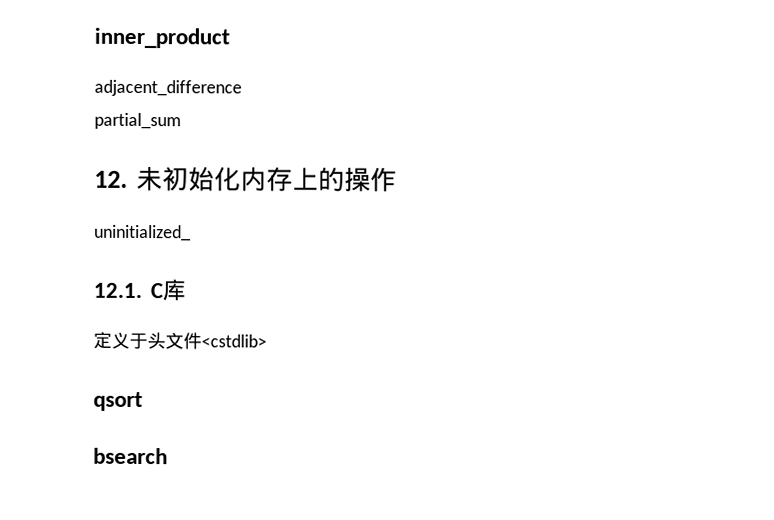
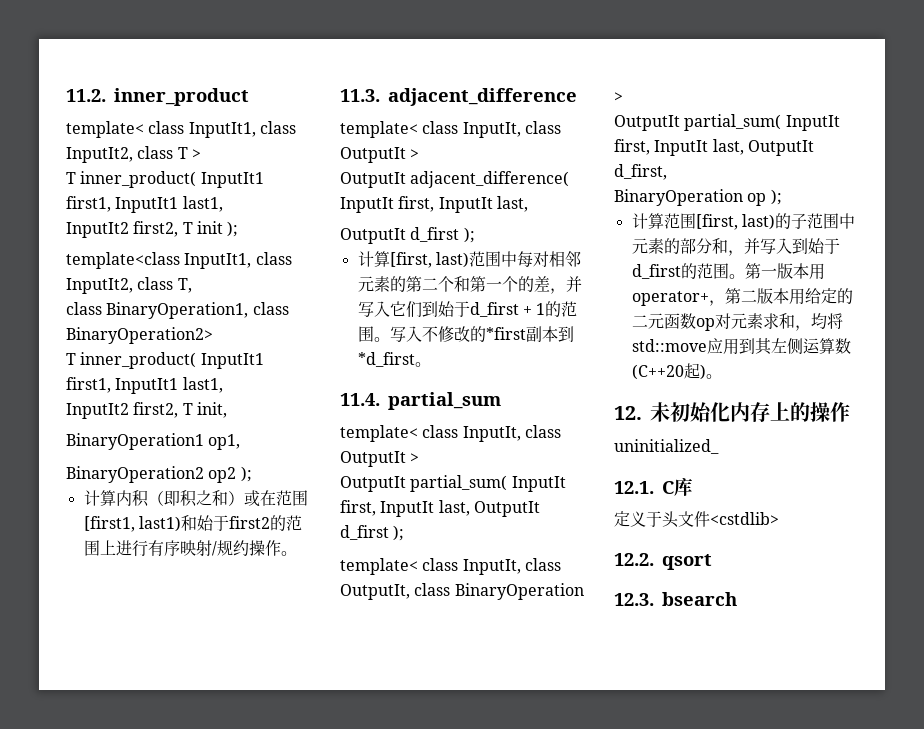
(94, 38) none -> [66,89,106,102] 11.2.
[94,79,242,97] [94,112,181,130] adjacent_difference // partial_sum -> [66,121,296,138] [66,146,201,163] [66,171,264,188] [66,196,223,213] [66,221,239,238] [66,252,292,269] [66,277,192,294] [66,302,289,319] [66,327,213,344] [66,352,264,369] [66,377,223,394] [66,402,227,419] [66,433,241,450] [66,466,252,483] [83,490,308,507] [83,515,302,532] [83,540,297,557] [340,88,577,106] [340,121,561,138] [340,147,420,163] [340,171,570,188] [340,196,528,213] [340,227,475,244] [357,251,581,268] [357,276,582,294] [357,301,578,318] [357,326,574,342] [357,352,431,367] [340,392,501,410] [340,425,561,442] [340,451,420,467] [340,475,566,492] [340,500,540,517] [340,525,405,541] [340,558,561,575] [340,583,584,600] [614,92,623,102] [614,114,840,131] [614,139,814,156] [614,164,667,180] [614,189,782,206] [631,213,855,230] [631,238,840,256] [631,263,825,280] [631,288,853,306] [631,313,843,331] [631,338,851,355] [631,363,722,380] template< class InputIt1, class InputIt2, class T > // T inner_product( InputIt1 first1, InputIt1 last1, // InputIt2 first2, T init ); // template<class InputIt1, class InputIt2, class T, // class BinaryOperation1, class BinaryOperation2> // T inner_product( InputIt1 first1, InputIt1 last1, // InputIt2 first2, T init, // BinaryOperation1 op1, // BinaryOperation2 op2 ); // 计算内积（即积之和）或在范围[first1, last1)和始于first2的范围上进行有序映射/规约操作。 // 11.3. adjacent_difference // template< class InputIt, class OutputIt > // OutputIt adjacent_difference( InputIt first, InputIt last, // OutputIt d_first ); // 计算[first, last)范围中每对相邻元素的第二个和第一个的差，并写入它们到始于d_first + 1的范围。写入不修改的*first副本到*d_first。 // 11.4. partial_sum // template< class InputIt, class OutputIt > // OutputIt partial_sum( InputIt first, InputIt last, OutputIt d_first ); // template< class InputIt, class OutputIt, class BinaryOperation > // OutputIt partial_sum( InputIt first, InputIt last, OutputIt d_first, // BinaryOperation op ); // 计算范围[first, last)的子范围中元素的部分和，并写入到始于d_first的范围。第一版本用operator+，第二版本用给定的二元函数op对元素求和，均将std::move应用到其左侧运算数(C++20起)。
(267, 341) none -> [614,553,654,566] 12.2.
(143, 401) none -> [614,593,654,606] 12.3.

